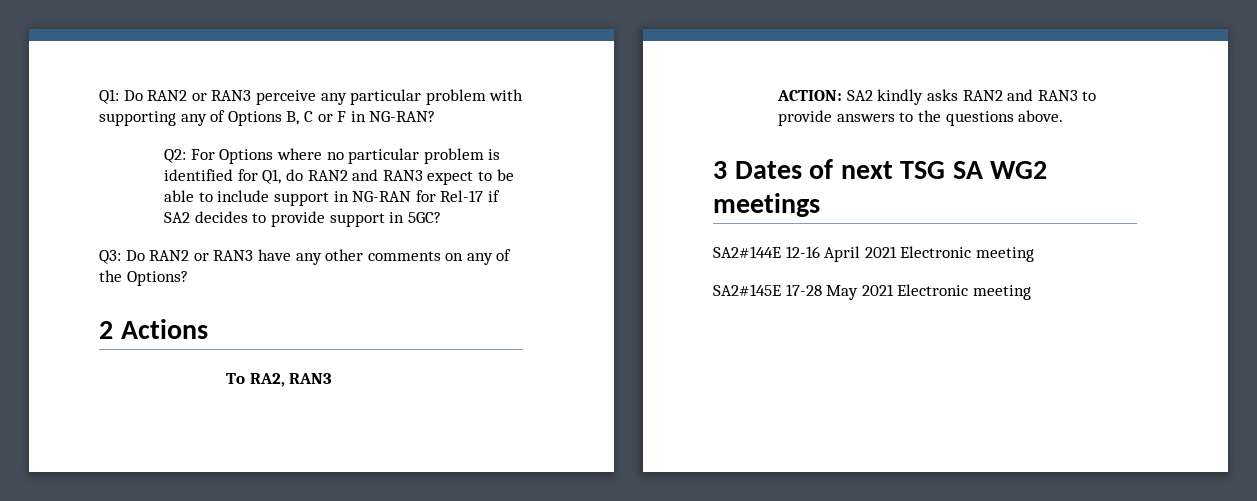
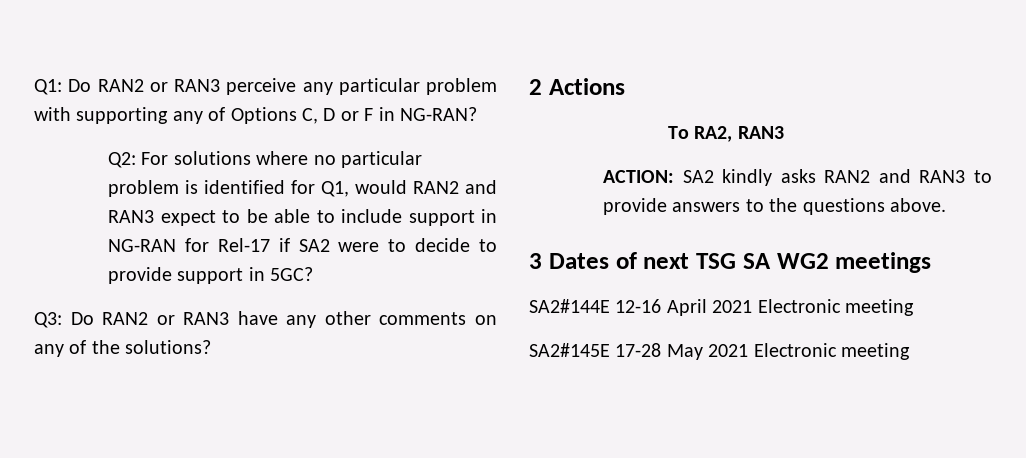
[286,111,313,125] B, C -> [302,108,336,124] C, D
[219,149,274,164] Options -> [173,151,251,165] solutions
[286,169,304,181] do -> [355,180,408,194] would
[194,211,248,223] decides -> [338,238,471,252] were to decide
[126,271,188,286] Options? -> [125,340,212,354] solutions?

